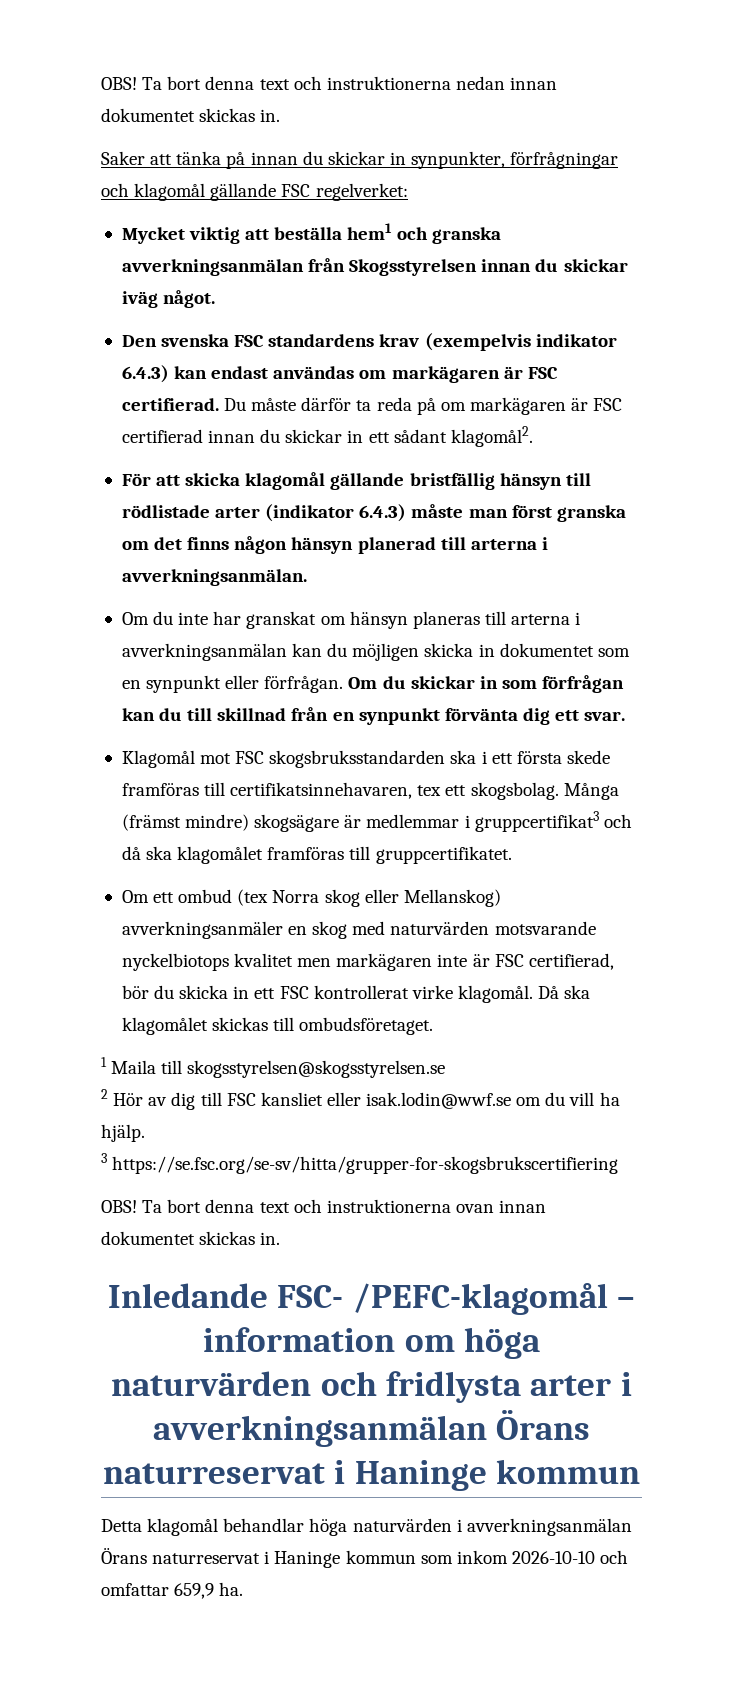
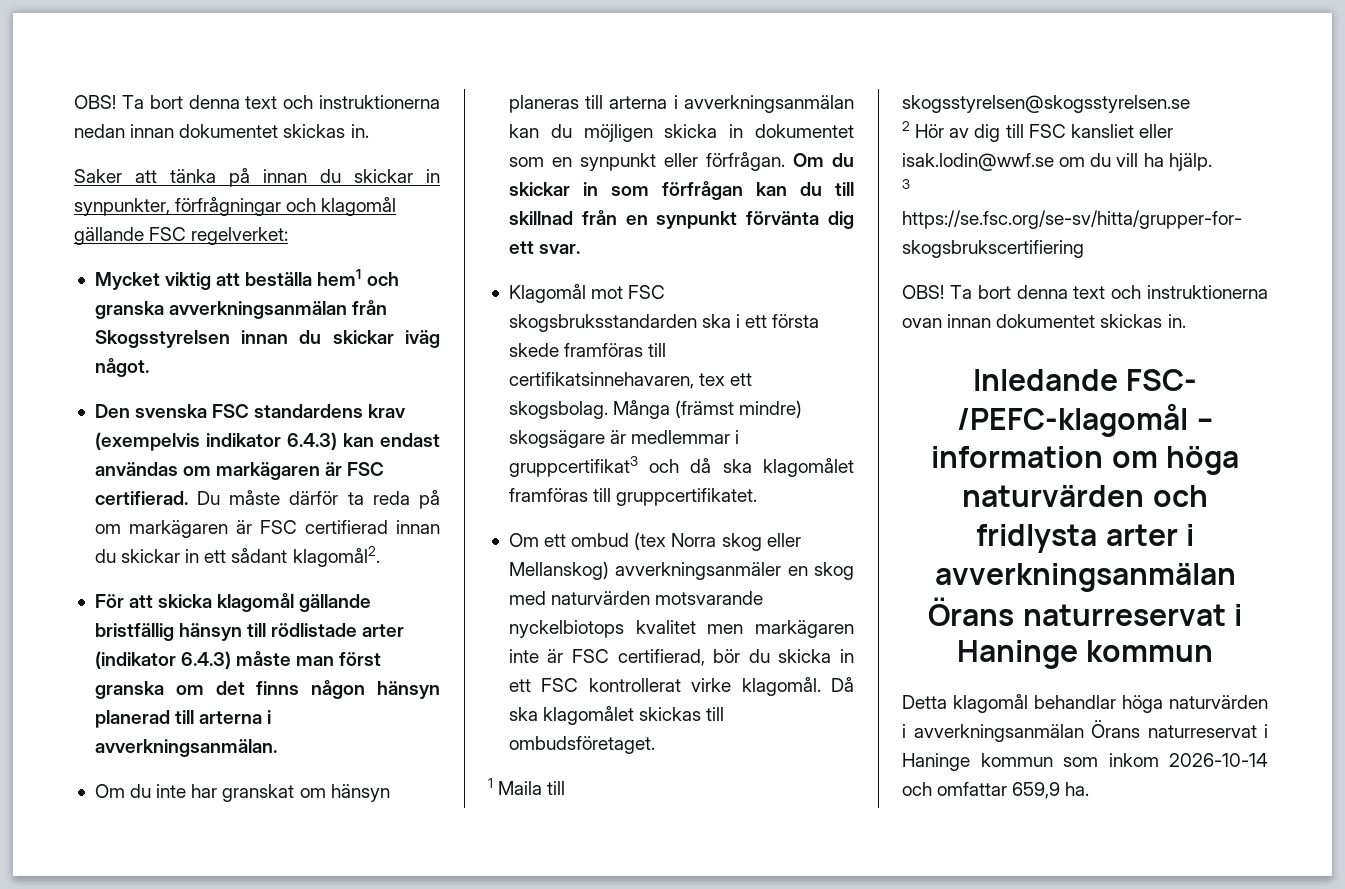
[511,1551,595,1564] 2026-10-10 -> [1169,753,1268,767] 2026-10-14

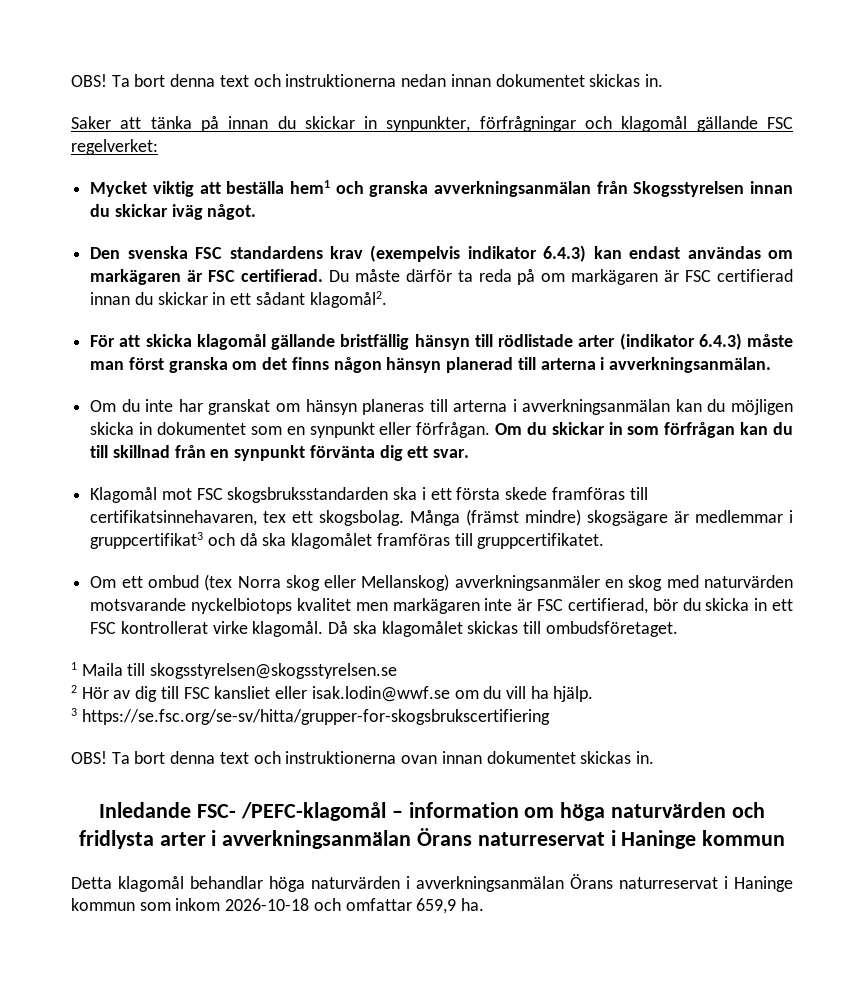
[1169,753,1268,767] 2026-10-14 -> [225,898,310,911] 2026-10-18

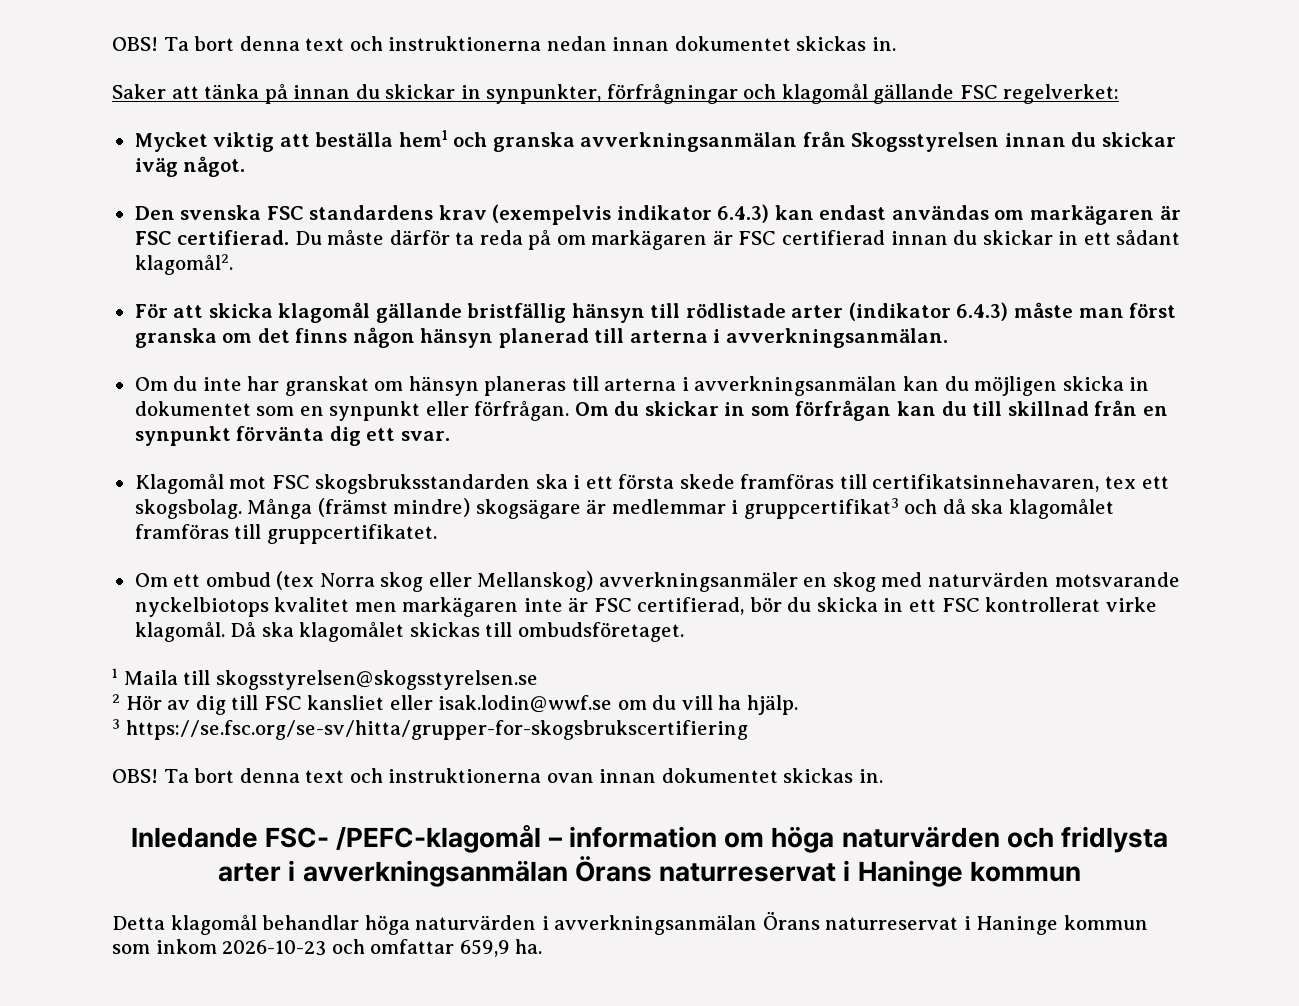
[225,898,310,911] 2026-10-18 -> [222,940,327,956] 2026-10-23

